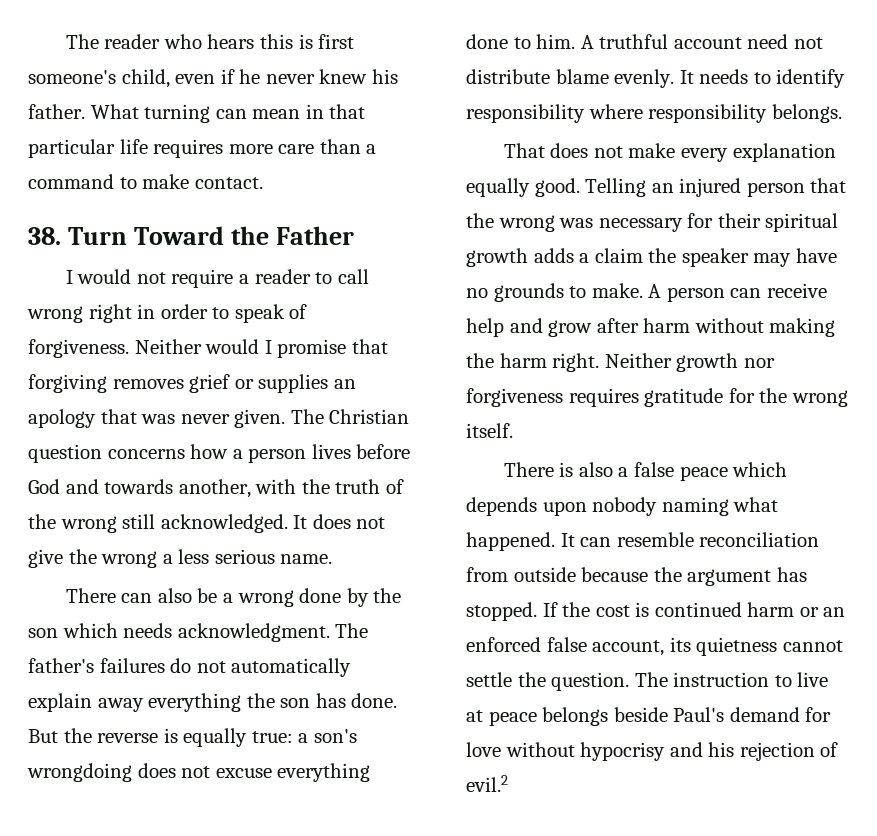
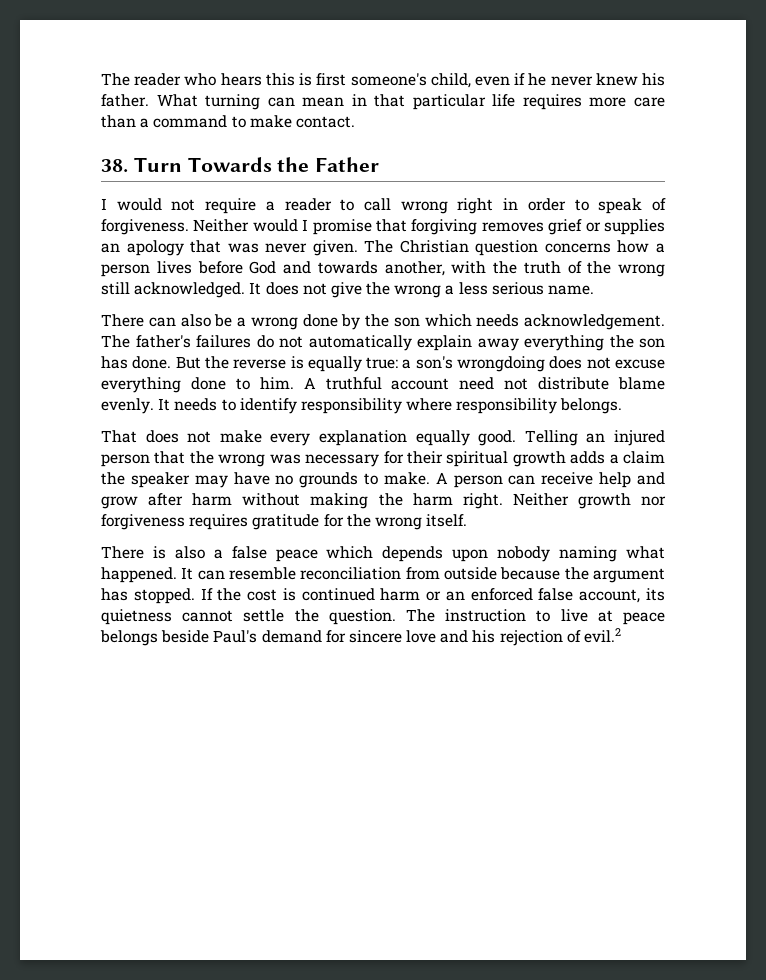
[133,226,224,245] Toward -> [187,157,272,172] Towards
[177,623,330,642] acknowledgment. -> [524,314,665,330] acknowledgement.
[466,742,666,761] love without hypocrisy -> [348,630,437,643] sincere love

